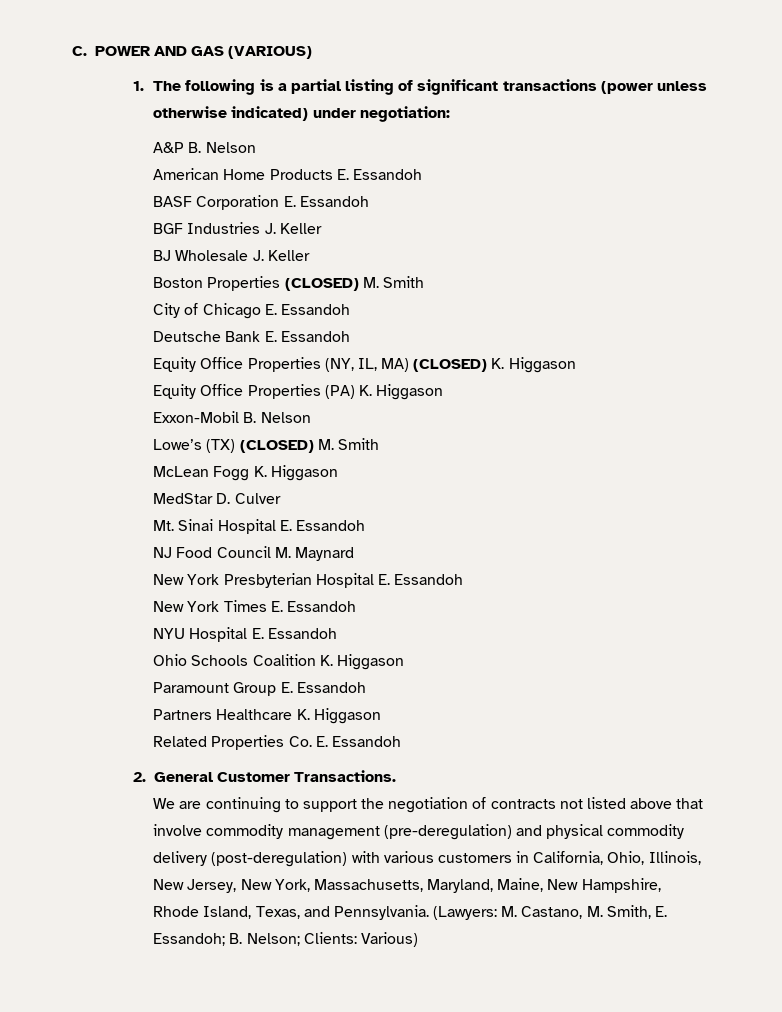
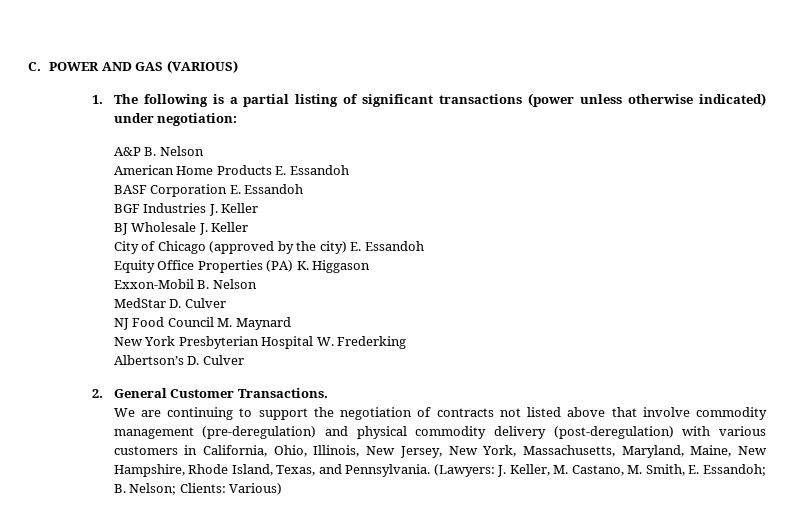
[153,276,424,291] [153,303,350,319] [153,331,350,342] [153,357,576,373] Boston Properties (CLOSED) M. Smith // City of Chicago E. Essandoh // Deutsche Bank E. Essandoh // Equity Office Properties (NY, IL, MA) (CLOSED) K. Higgason -> [113,241,424,254] City of Chicago (approved by the city) E. Essandoh
[153,438,379,453] [153,465,338,481] [153,493,281,504] [153,519,365,534] Lowe’s (TX) (CLOSED) M. Smith // McLean Fogg K. Higgason // MedStar D. Culver // Mt. Sinai Hospital E. Essandoh -> [113,298,226,308] MedStar D. Culver
[377,574,464,585] [153,600,356,612] [153,627,337,642] [153,654,404,670] [153,682,366,696] [153,708,381,724] [153,735,401,750] E. Essandoh // New York Times E. Essandoh // NYU Hospital E. Essandoh // Ohio Schools Coalition K. Higgason // Paramount Group E. Essandoh // Partners Healthcare K. Higgason // Related Properties Co. E. Essandoh -> [316,336,407,349] [113,355,244,365] W. Frederking // Albertson’s D. Culver
(498, 913) none -> [497,464,550,477] J. Keller,

